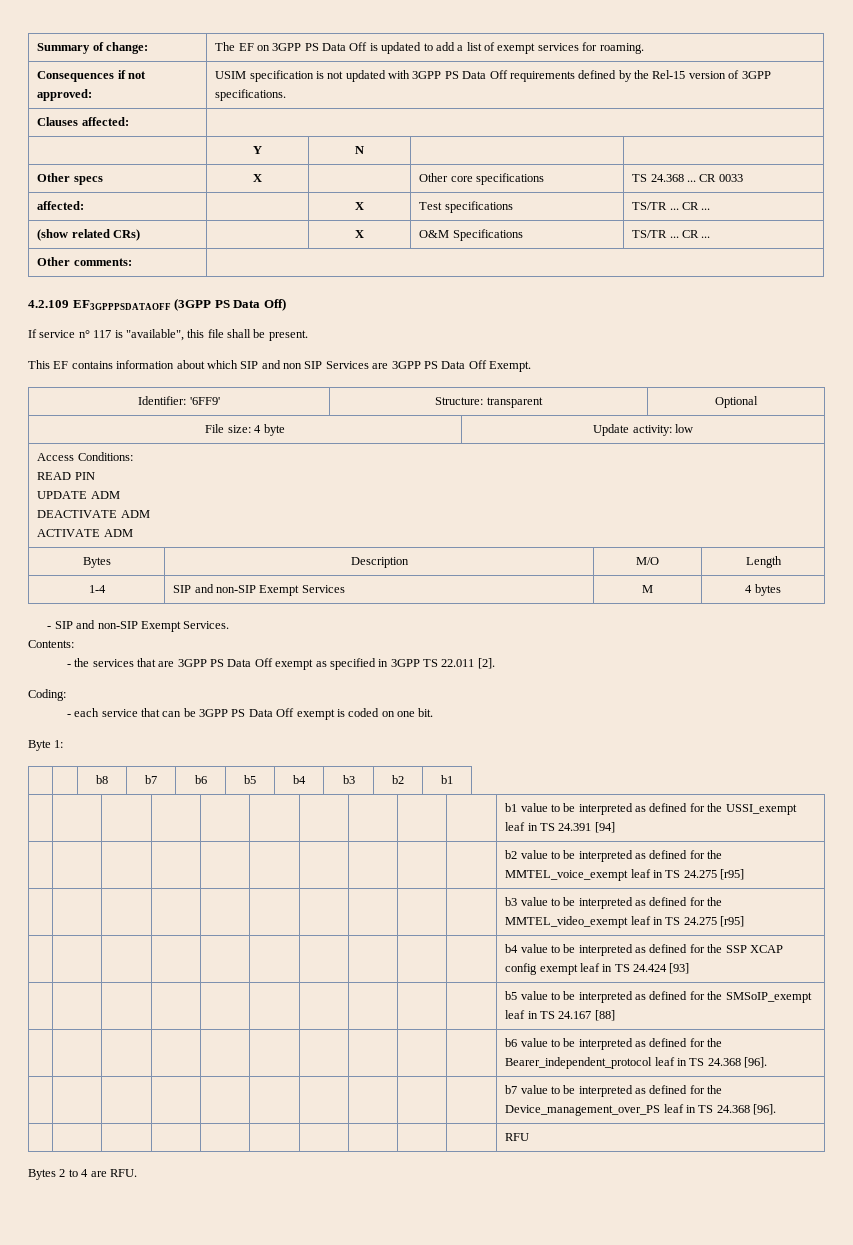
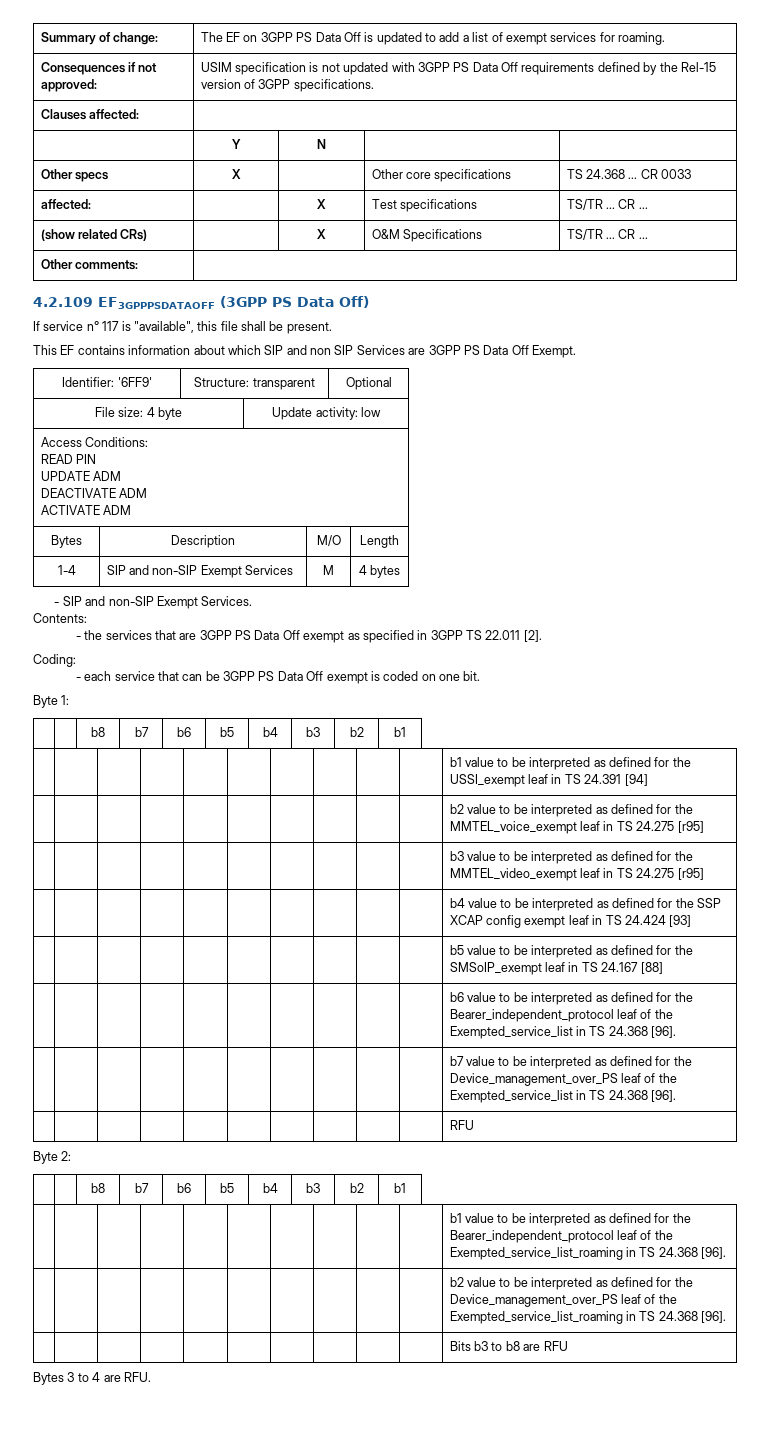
(675, 1061) none -> [640,1009,673,1019] [449,1026,573,1039] of the Exempted_service_list
(684, 1108) none -> [644,1073,677,1083] [449,1090,573,1103] of the Exempted_service_list
[28,1169,66,1180] // Bytes 2 -> [33,1151,72,1164] [91,1183,105,1193] [134,1183,149,1193] [177,1183,191,1193] [220,1183,234,1193] [262,1183,278,1193] [306,1183,320,1193] [349,1183,364,1193] [394,1183,406,1193] [449,1213,691,1226] [449,1230,673,1243] [449,1247,727,1260] [449,1277,693,1290] [449,1294,677,1307] [449,1311,727,1324] [449,1341,568,1351] [33,1372,75,1385] // Byte 2: // | | b8 | b7 | b6 | b5 | b4 | b3 | b2 | b1 // | | | | | | | | | | b1 value to be interpreted as defined for the Bearer_independent_protocol leaf of the Exempted_service_list_roaming in TS 24.368 [96]. // | | | | | | | | | | b2 value to be interpreted as defined for the Device_management_over_PS leaf of the Exempted_service_list_roaming in TS 24.368 [96]. // | | | | | | | | | | Bits b3 to b8 are RFU // Bytes 3

